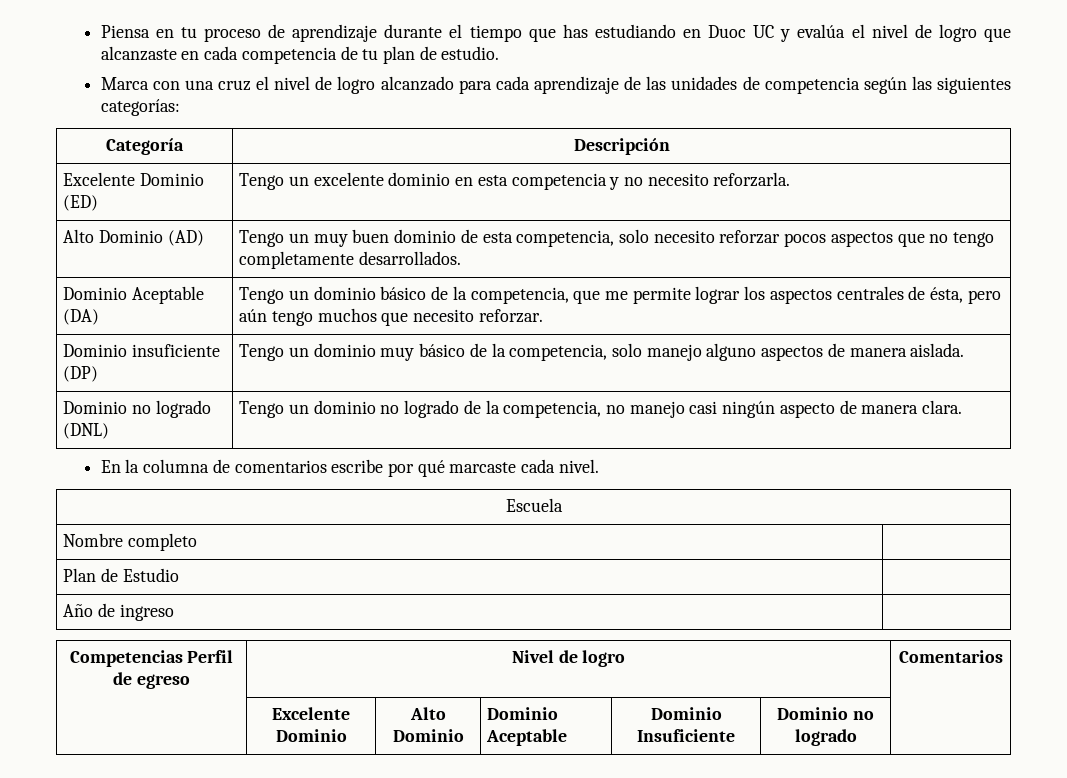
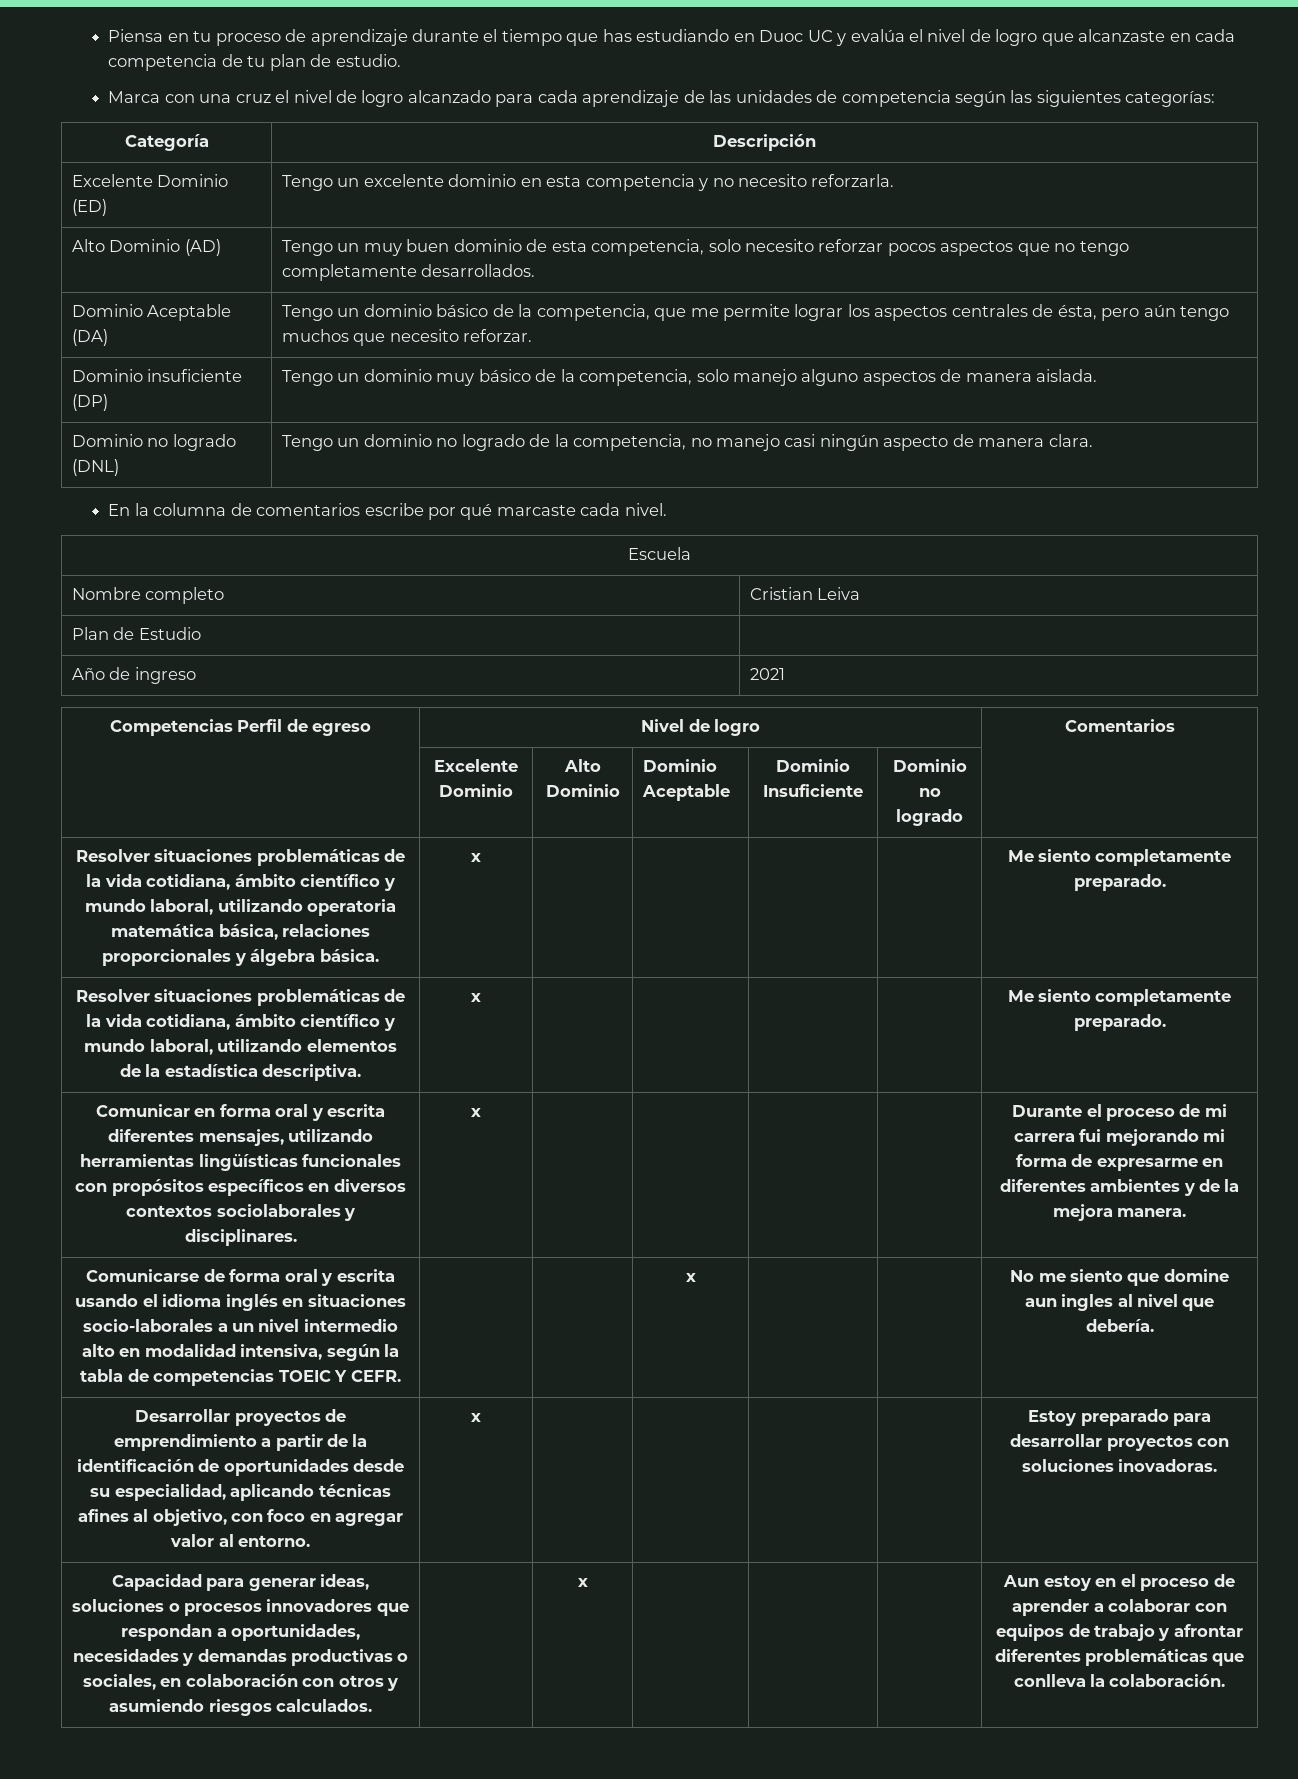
(197, 542) none -> [749,587,861,600] Cristian Leiva
(174, 612) none -> [749,668,785,680] 2021
(857, 737) none -> [75,849,406,866] [86,874,395,891] [84,899,397,916] [111,924,370,940] [102,949,379,966] [471,853,481,862] [1007,849,1232,866] [1073,874,1166,891] [75,989,406,1006] [86,1014,395,1031] [84,1039,397,1055] [119,1064,362,1081] [471,993,481,1002] [1007,989,1232,1006] [1073,1014,1166,1031] [95,1104,386,1121] [108,1129,373,1146] [80,1154,401,1171] [75,1179,406,1196] [126,1204,355,1221] [184,1229,297,1246] [471,1108,481,1117] [1012,1104,1227,1121] [1013,1129,1226,1146] [1015,1154,1224,1171] [999,1179,1240,1196] [1052,1204,1187,1221] [86,1269,395,1286] [75,1294,406,1311] [83,1319,398,1332] [81,1344,400,1361] [80,1369,401,1386] [685,1273,696,1282] [1010,1269,1229,1286] [1024,1294,1215,1311] [1085,1319,1154,1332] [135,1409,346,1426] [113,1434,368,1451] [76,1459,405,1476] [90,1484,391,1501] [77,1509,404,1526] [170,1534,310,1547] [471,1413,481,1422] [1028,1409,1211,1426] [1010,1434,1229,1451] [1021,1459,1218,1472] [111,1574,370,1591] [72,1599,409,1616] [121,1624,360,1641] [72,1649,409,1666] [82,1674,399,1691] [109,1699,372,1716] [577,1578,588,1587] [1003,1574,1235,1591] [1012,1599,1227,1616] [996,1624,1243,1641] [994,1649,1245,1666] [1013,1674,1226,1687] // Resolver situaciones problemáticas de la vida cotidiana, ámbito científico y mundo laboral, utilizando operatoria matemática básica, relaciones proporcionales y álgebra básica. | x | | | | | Me siento completamente preparado. // Resolver situaciones problemáticas de la vida cotidiana, ámbito científico y mundo laboral, utilizando elementos de la estadística descriptiva. | x | | | | | Me siento completamente preparado. // Comunicar en forma oral y escrita diferentes mensajes, utilizando herramientas lingüísticas funcionales con propósitos específicos en diversos contextos sociolaborales y disciplinares. | x | | | | | Durante el proceso de mi carrera fui mejorando mi forma de expresarme en diferentes ambientes y de la mejora manera. // Comunicarse de forma oral y escrita usando el idioma inglés en situaciones socio-laborales a un nivel intermedio alto en modalidad intensiva, según la tabla de competencias TOEIC Y CEFR. | | | x | | | No me siento que domine aun ingles al nivel que debería. // Desarrollar proyectos de emprendimiento a partir de la identificación de oportunidades desde su especialidad, aplicando técnicas afines al objetivo, con foco en agregar valor al entorno. | x | | | | | Estoy preparado para desarrollar proyectos con soluciones inovadoras. // Capacidad para generar ideas, soluciones o procesos innovadores que respondan a oportunidades, necesidades y demandas productivas o sociales, en colaboración con otros y asumiendo riesgos calculados. | | x | | | | Aun estoy en el proceso de aprender a colaborar con equipos de trabajo y afrontar diferentes problemáticas que conlleva la colaboración.

